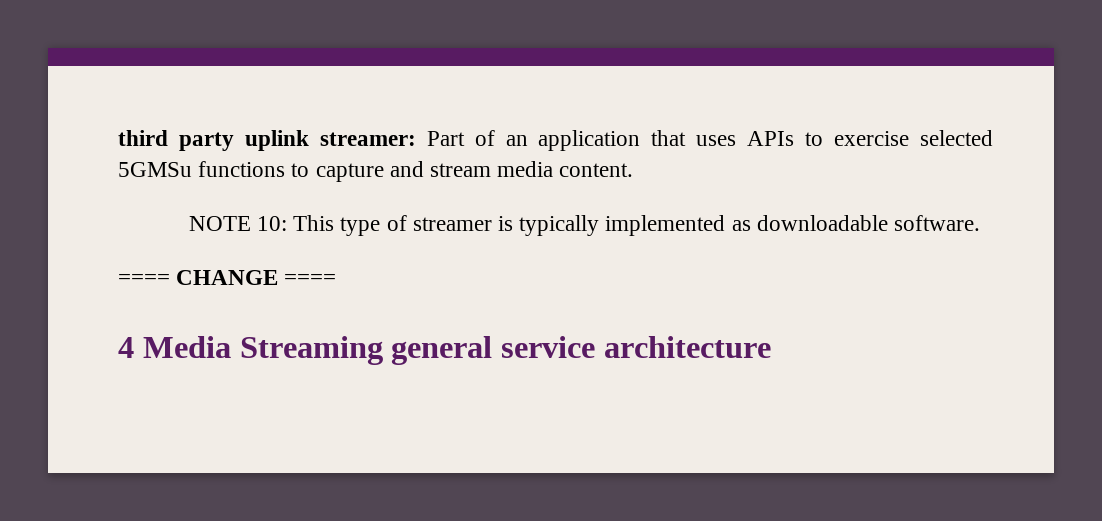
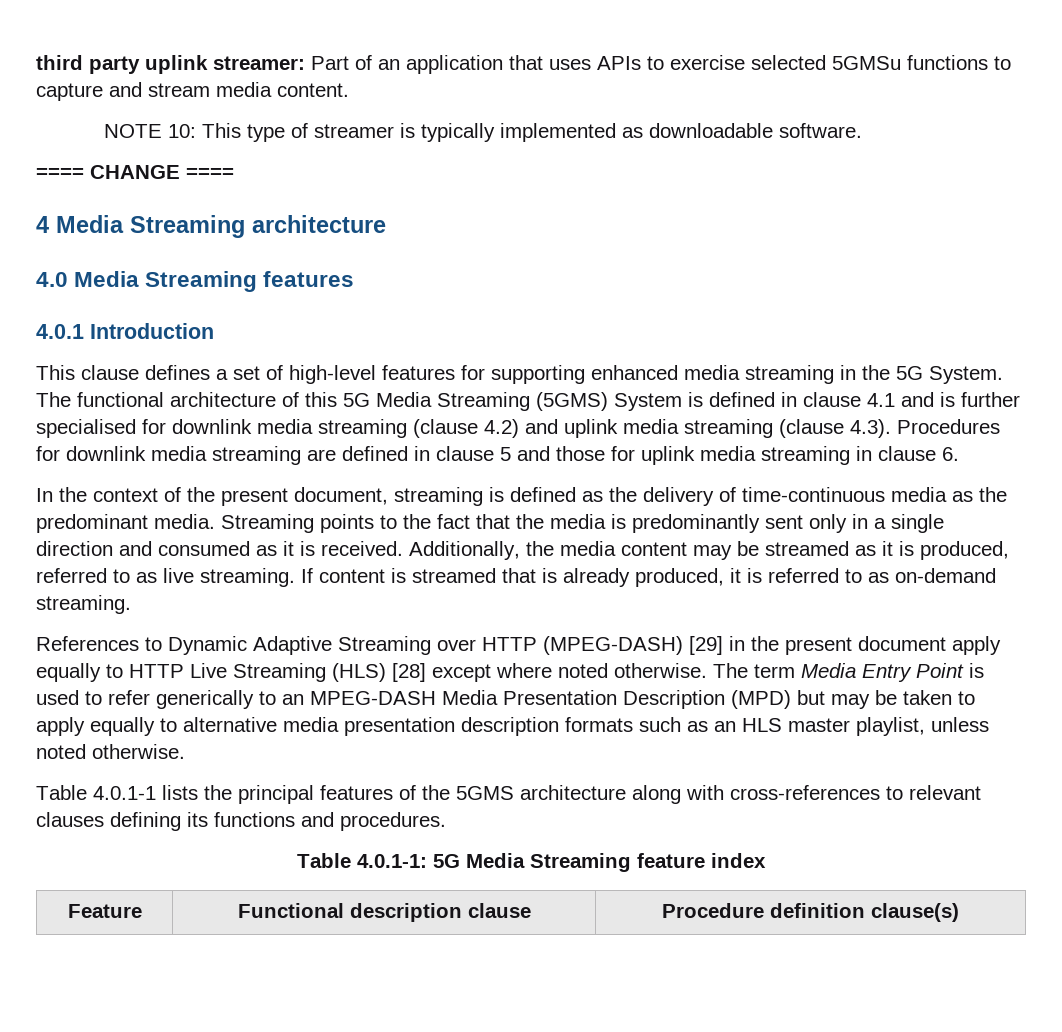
[391,336,771,365] general service architecture -> [252,215,386,233] [36,271,355,292] [36,323,214,339] [36,365,1003,384] [36,392,1020,411] [36,419,1000,438] [36,446,959,465] [36,487,1007,506] [36,514,944,533] [36,541,1009,560] [36,568,996,587] [36,595,131,614] [36,636,1001,655] [36,663,984,682] [36,690,975,709] [36,717,989,736] [36,744,185,759] [36,785,981,804] [36,812,446,831] [297,853,766,872] [67,904,142,918] [237,903,531,922] [662,903,959,922] architecture // 4.0 Media Streaming features // 4.0.1 Introduction // This clause defines a set of high-level features for supporting enhanced media streaming in the 5G System. The functional architecture of this 5G Media Streaming (5GMS) System is defined in clause 4.1 and is further specialised for downlink media streaming (clause 4.2) and uplink media streaming (clause 4.3). Procedures for downlink media streaming are defined in clause 5 and those for uplink media streaming in clause 6. // In the context of the present document, streaming is defined as the delivery of time-continuous media as the predominant media. Streaming points to the fact that the media is predominantly sent only in a single direction and consumed as it is received. Additionally, the media content may be streamed as it is produced, referred to as live streaming. If content is streamed that is already produced, it is referred to as on-demand streaming. // References to Dynamic Adaptive Streaming over HTTP (MPEG-DASH) [29] in the present document apply equally to HTTP Live Streaming (HLS) [28] except where noted otherwise. The term Media Entry Point is used to refer generically to an MPEG-DASH Media Presentation Description (MPD) but may be taken to apply equally to alternative media presentation description formats such as an HLS master playlist, unless noted otherwise. // Table 4.0.1-1 lists the principal features of the 5GMS architecture along with cross-references to relevant clauses defining its functions and procedures. // Table 4.0.1-1: 5G Media Streaming feature index // Feature | Functional description clause | Procedure definition clause(s)

